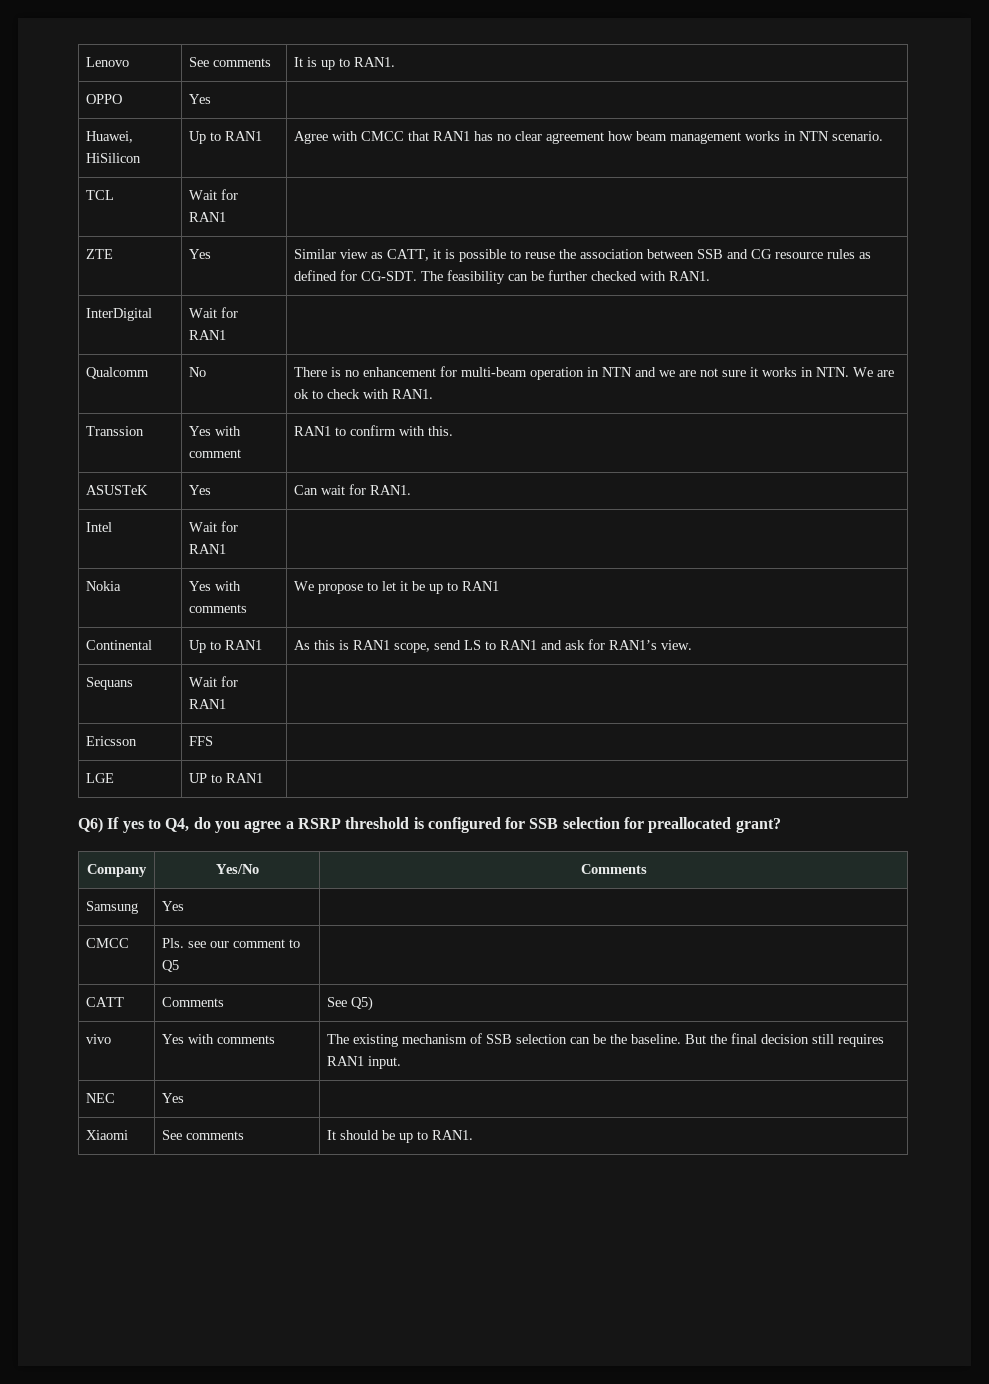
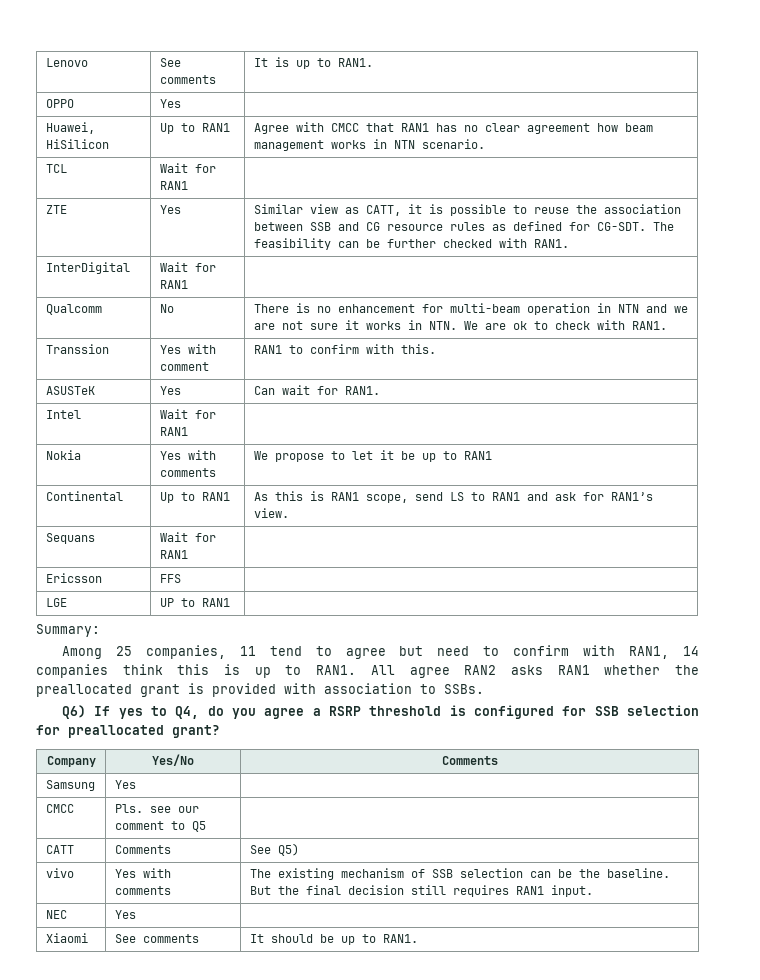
(264, 778) none -> [36,624,100,637] [62,645,699,659] [36,664,699,678] [36,683,484,697] // Summary: // Among 25 companies, 11 tend to agree but need to confirm with RAN1, 14 companies think this is up to RAN1. All agree RAN2 asks RAN1 whether the preallocated grant is provided with association to SSBs.

